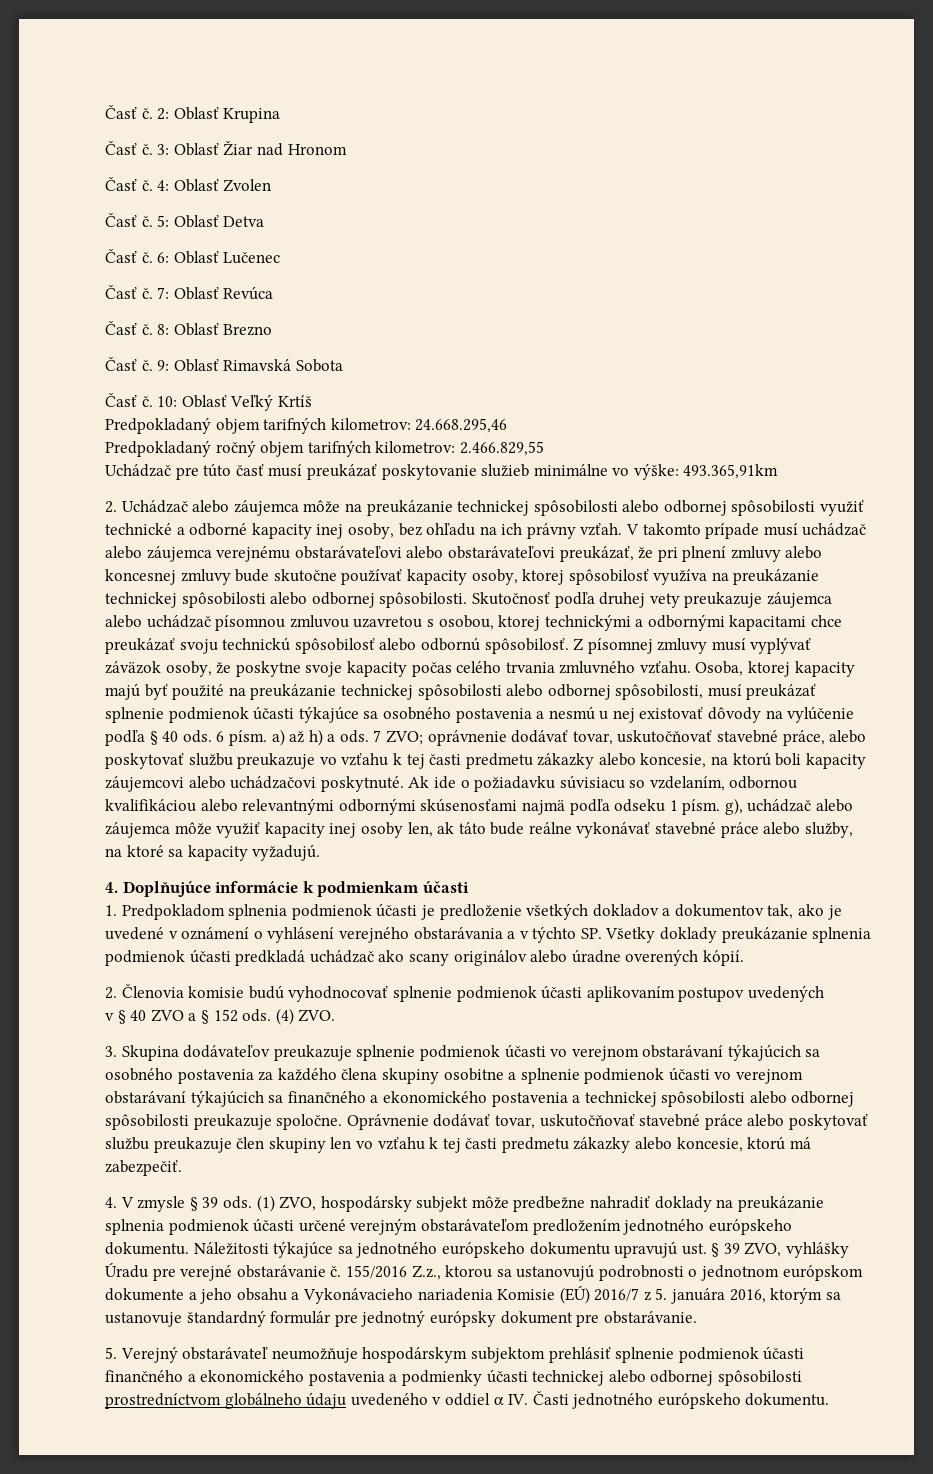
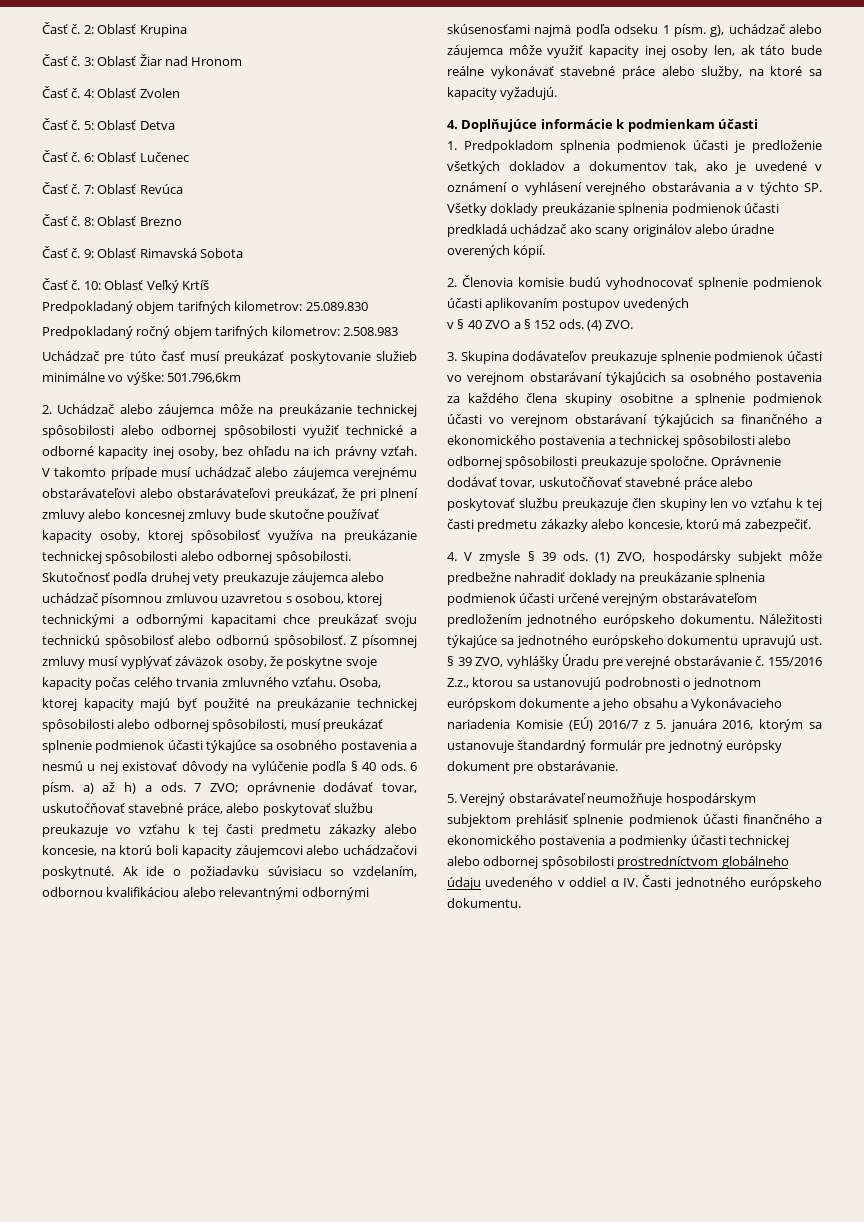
[415,418,508,433] 24.668.295,46 -> [305,302,368,311] 25.089.830
[459,441,544,456] 2.466.829,55 -> [342,327,398,336] 2.508.983
[683,464,779,479] 493.365,91km -> [167,372,242,383] 501.796,6km

